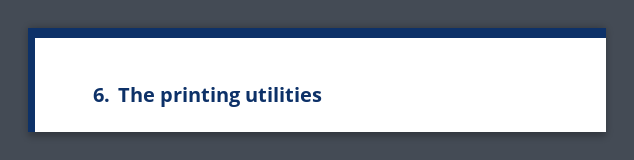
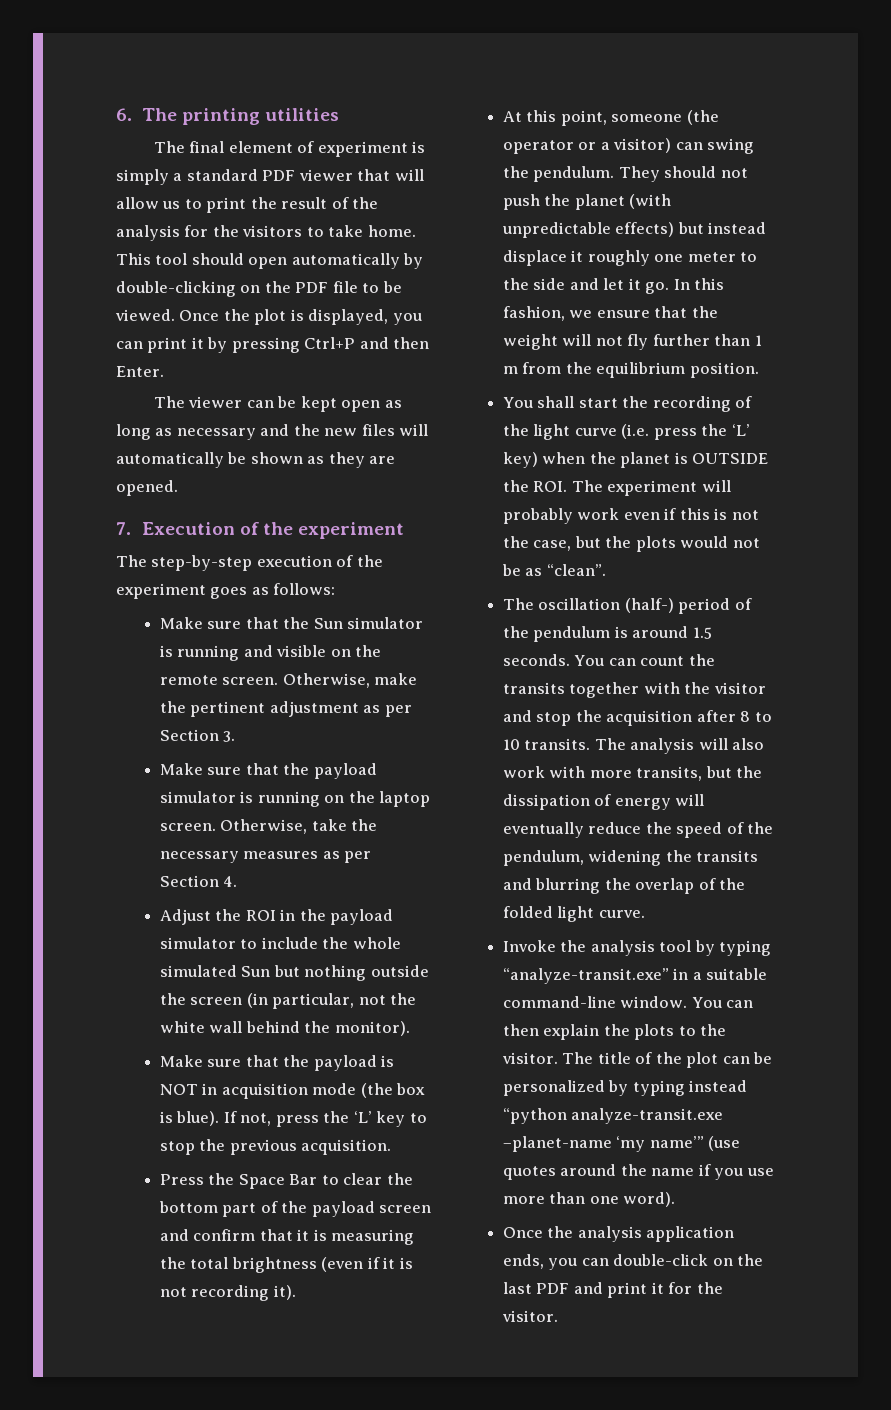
(323, 94) none -> [153,141,426,157] [116,169,424,185] [116,197,379,213] [116,225,416,241] [116,253,424,269] [116,281,402,297] [115,309,422,325] [116,337,430,353] [116,366,164,377] [153,396,402,412] [116,424,429,440] [116,452,396,468] [116,480,178,496] [116,522,405,539] [116,555,383,571] [116,583,336,599] [159,617,424,629] [159,645,382,661] [159,673,418,688] [159,701,412,717] [159,729,236,742] [159,763,377,779] [159,791,431,807] [159,819,378,834] [159,851,372,863] [159,875,238,887] [159,909,394,925] [159,937,401,949] [159,965,429,981] [159,993,417,1009] [159,1021,410,1036] [159,1055,395,1071] [159,1083,426,1099] [159,1111,427,1127] [159,1139,392,1155] [159,1173,413,1189] [158,1201,432,1217] [159,1229,415,1245] [159,1257,413,1273] [159,1285,296,1301] [502,110,719,126] [502,138,755,154] [502,166,748,182] [502,194,672,210] [501,222,767,238] [502,250,758,266] [502,278,725,294] [502,306,718,321] [502,334,762,350] [502,362,759,378] [502,396,753,412] [502,424,750,440] [502,452,769,468] [502,480,731,496] [502,508,759,524] [502,536,760,552] [501,564,606,576] [502,598,752,614] [502,626,712,642] [502,654,715,666] [502,682,766,698] [502,710,772,726] [502,738,765,754] [502,766,763,781] [502,794,705,810] [502,822,774,838] [502,850,759,866] [502,878,746,894] [502,906,645,922] [502,940,772,956] [502,968,768,984] [502,996,754,1008] [502,1024,727,1040] [501,1052,773,1068] [502,1080,748,1096] [502,1108,724,1124] [502,1136,741,1152] [502,1164,774,1180] [502,1192,676,1207] [502,1226,735,1242] [502,1254,764,1270] [502,1282,723,1298] [501,1310,558,1322] // The final element of experiment is simply a standard PDF viewer that will allow us to print the result of the analysis for the visitors to take home. This tool should open automatically by double-clicking on the PDF file to be viewed. Once the plot is displayed, you can print it by pressing Ctrl+P and then Enter. // The viewer can be kept open as long as necessary and the new files will automatically be shown as they are opened. // 7. Execution of the experiment // The step-by-step execution of the experiment goes as follows: // Make sure that the Sun simulator is running and visible on the remote screen. Otherwise, make the pertinent adjustment as per Section 3. // Make sure that the payload simulator is running on the laptop screen. Otherwise, take the necessary measures as per Section 4. // Adjust the ROI in the payload simulator to include the whole simulated Sun but nothing outside the screen (in particular, not the white wall behind the monitor). // Make sure that the payload is NOT in acquisition mode (the box is blue). If not, press the ‘L’ key to stop the previous acquisition. // Press the Space Bar to clear the bottom part of the payload screen and confirm that it is measuring the total brightness (even if it is not recording it). // At this point, someone (the operator or a visitor) can swing the pendulum. They should not push the planet (with unpredictable effects) but instead displace it roughly one meter to the side and let it go. In this fashion, we ensure that the weight will not fly further than 1 m from the equilibrium position. // You shall start the recording of the light curve (i.e. press the ‘L’ key) when the planet is OUTSIDE the ROI. The experiment will probably work even if this is not the case, but the plots would not be as “clean”. // The oscillation (half-) period of the pendulum is around 1.5 seconds. You can count the transits together with the visitor and stop the acquisition after 8 to 10 transits. The analysis will also work with more transits, but the dissipation of energy will eventually reduce the speed of the pendulum, widening the transits and blurring the overlap of the folded light curve. // Invoke the analysis tool by typing “analyze-transit.exe” in a suitable command-line window. You can then explain the plots to the visitor. The title of the plot can be personalized by typing instead “python analyze-transit.exe –planet-name ‘my name’” (use quotes around the name if you use more than one word). // Once the analysis application ends, you can double-click on the last PDF and print it for the visitor.

